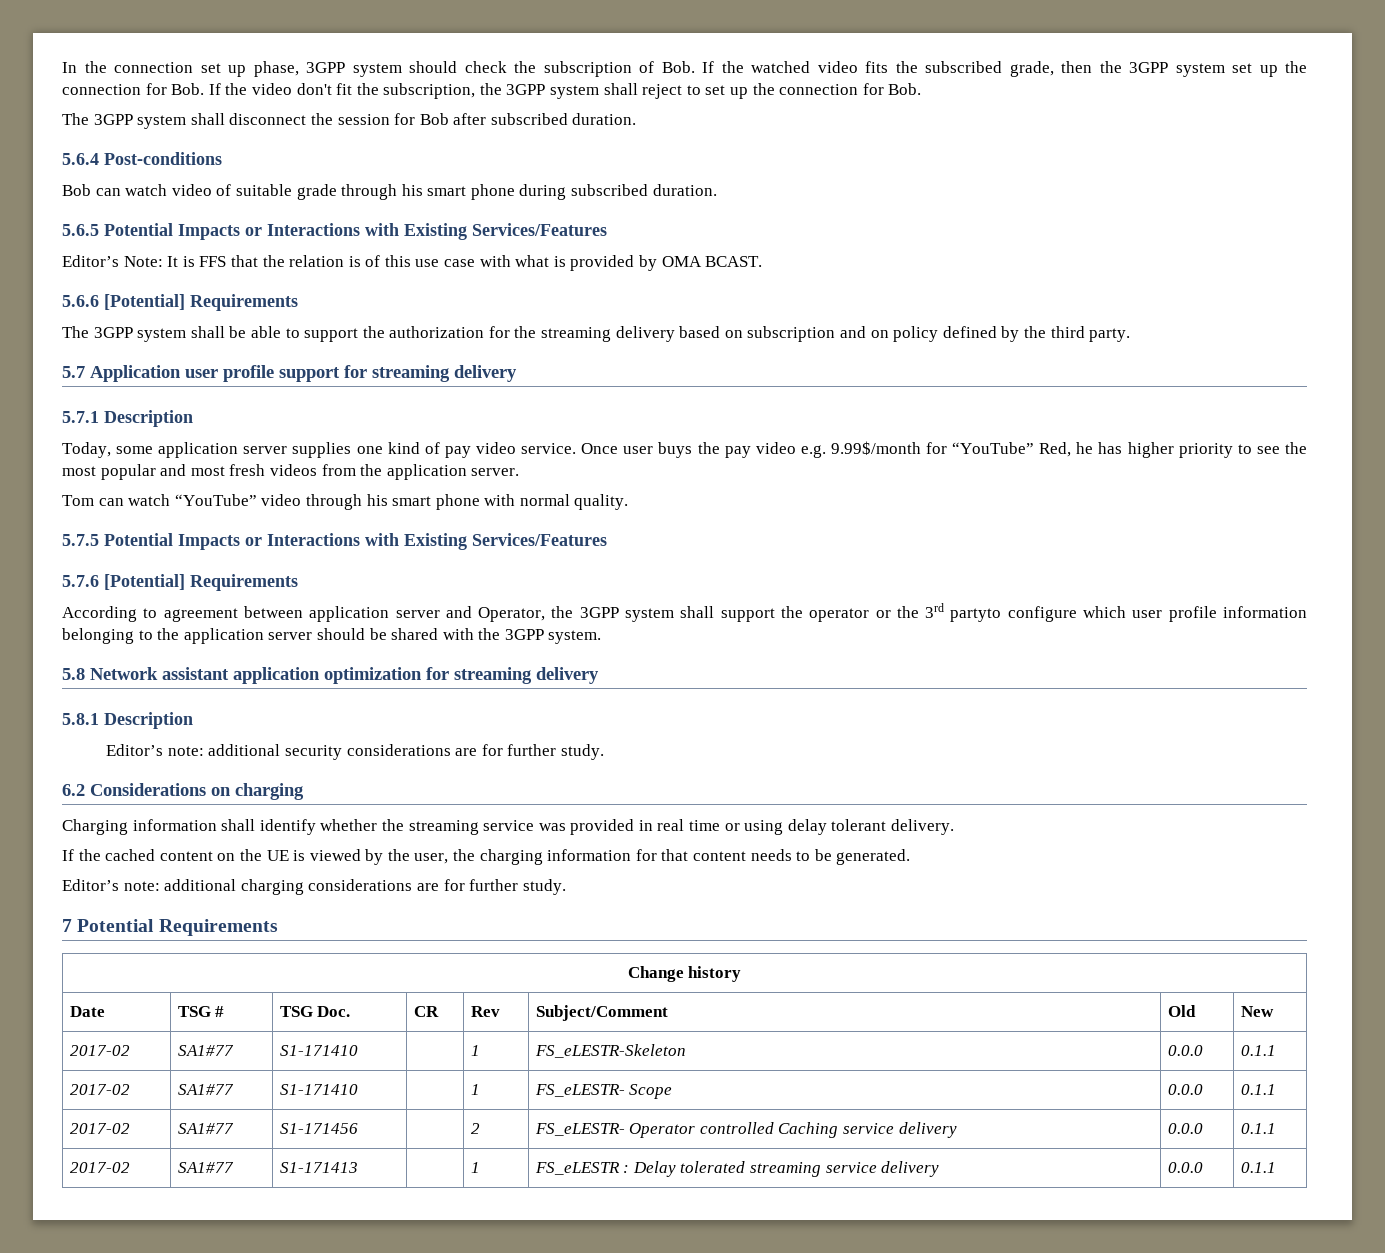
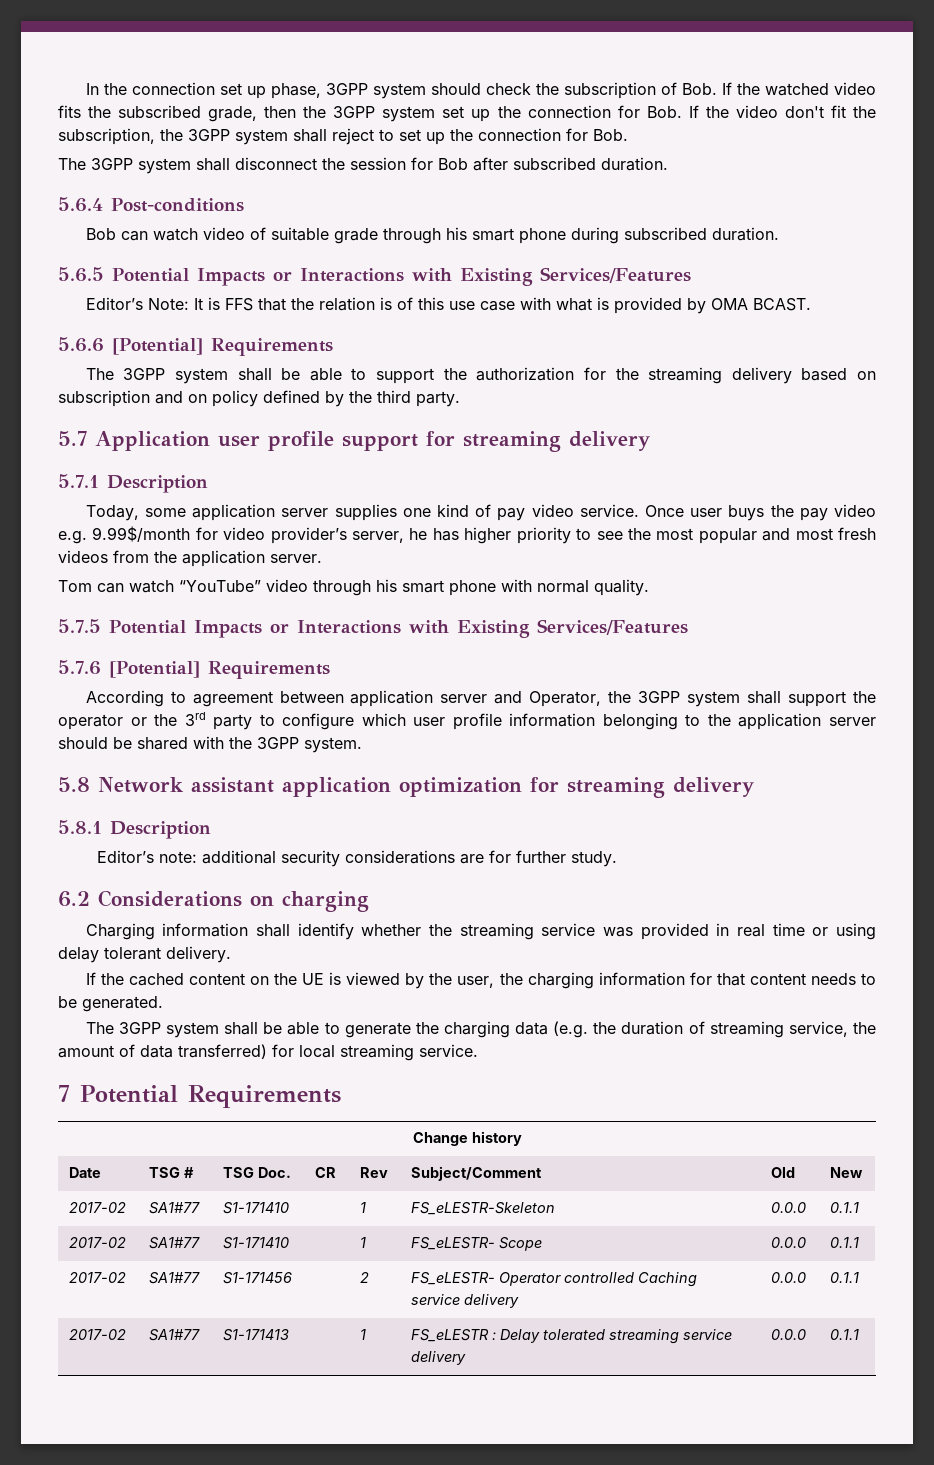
[952,442,1072,457] “YouTube” Red, -> [223,527,405,544] video provider’s server,
[950,608,1002,622] partyto -> [213,714,275,730] party to
[62,879,566,895] Editor’s note: additional charging considerations are for further study. -> [85,1021,877,1038] [58,1044,478,1061] The 3GPP system shall be able to generate the charging data (e.g. the duration of streaming service, the amount of data transferred) for local streaming service.

